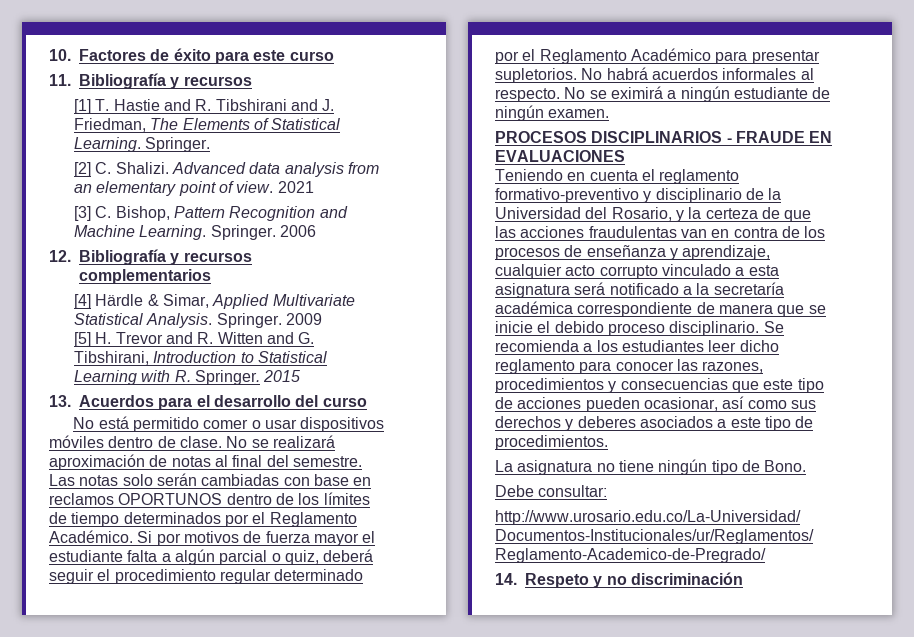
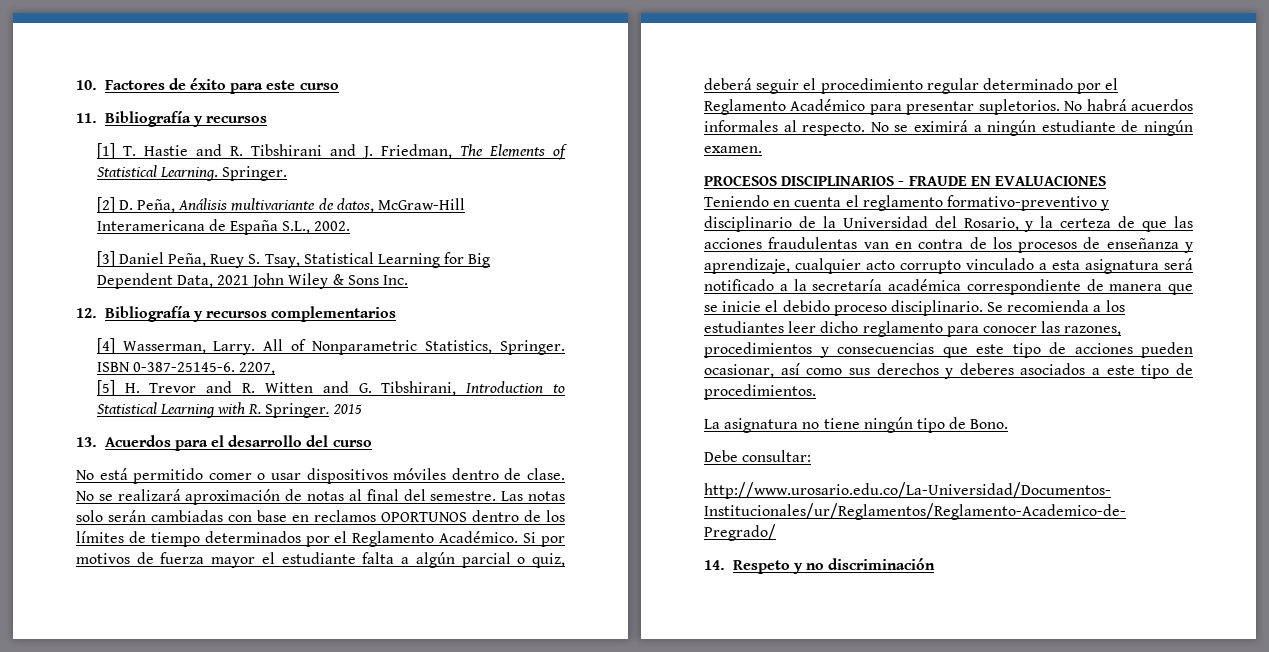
[95,162,380,177] [74,181,314,196] [74,206,348,221] [74,225,317,240] C. Shalizi. Advanced data analysis from an elementary point of view. 2021 // [3] C. Bishop, Pattern Recognition and Machine Learning. Springer. 2006 -> [118,198,465,213] [96,219,351,235] [96,251,491,268] [96,273,408,289] D. Peña, Análisis multivariante de datos, McGraw-Hill Interamericana de España S.L., 2002. // [3] Daniel Peña, Ruey S. Tsay, Statistical Learning for Big Dependent Data, 2021 John Wiley & Sons Inc.
[95,294,355,309] [74,313,323,328] Härdle & Simar, Applied Multivariate Statistical Analysis. Springer. 2009 -> [122,339,565,355] [96,362,276,375] Wasserman, Larry. All of Nonparametric Statistics, Springer. ISBN 0-387-25145-6. 2207,

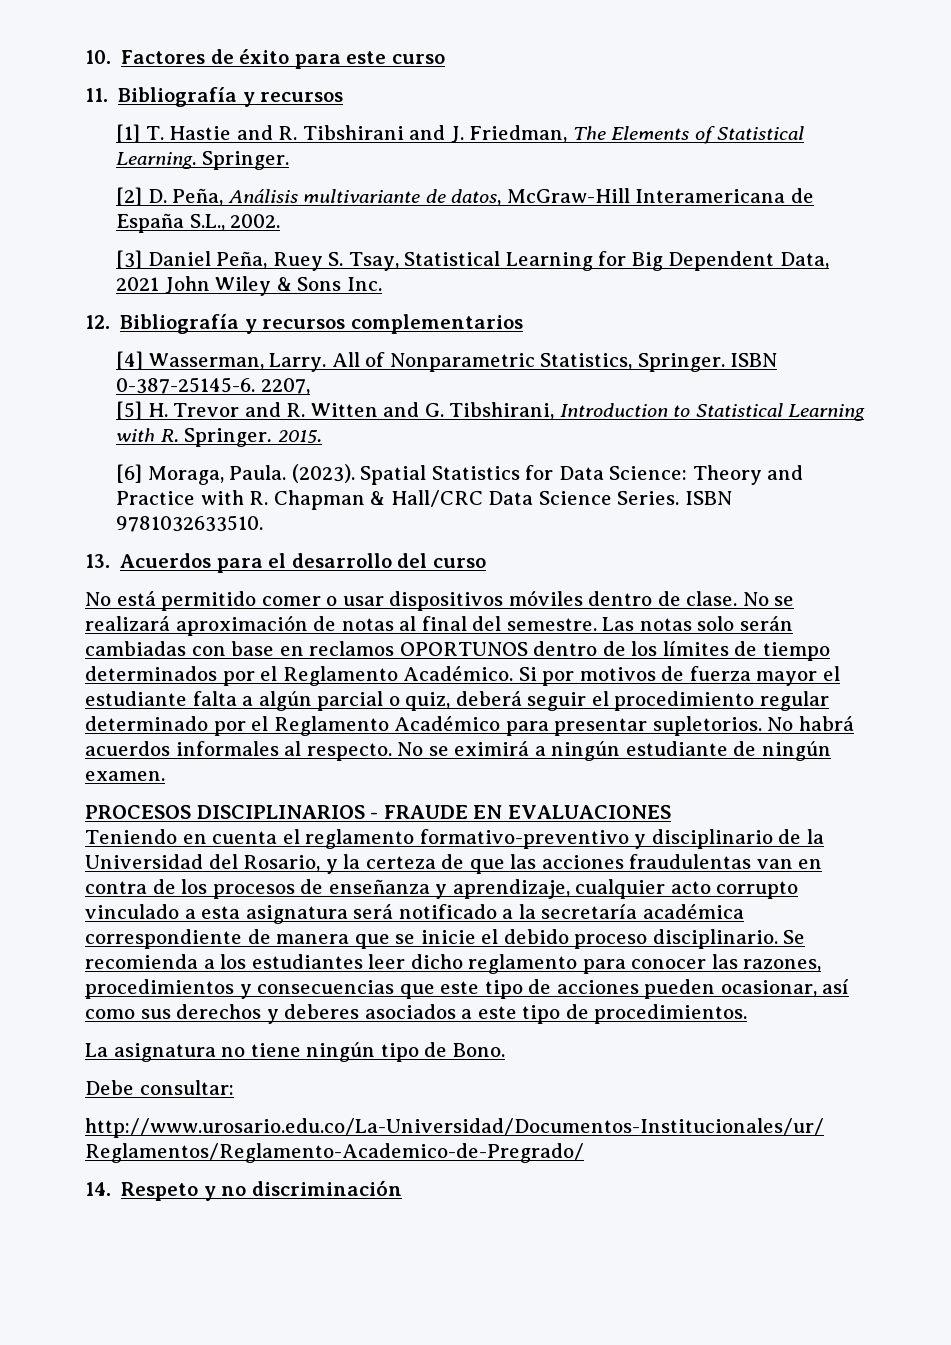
[332,404,362,414] 2015 -> [277,430,322,443] [116,464,804,485] [116,490,732,510] [116,515,264,532] 2015. // [6] Moraga, Paula. (2023). Spatial Statistics for Data Science: Theory and Practice with R. Chapman & Hall/CRC Data Science Series. ISBN 9781032633510.

